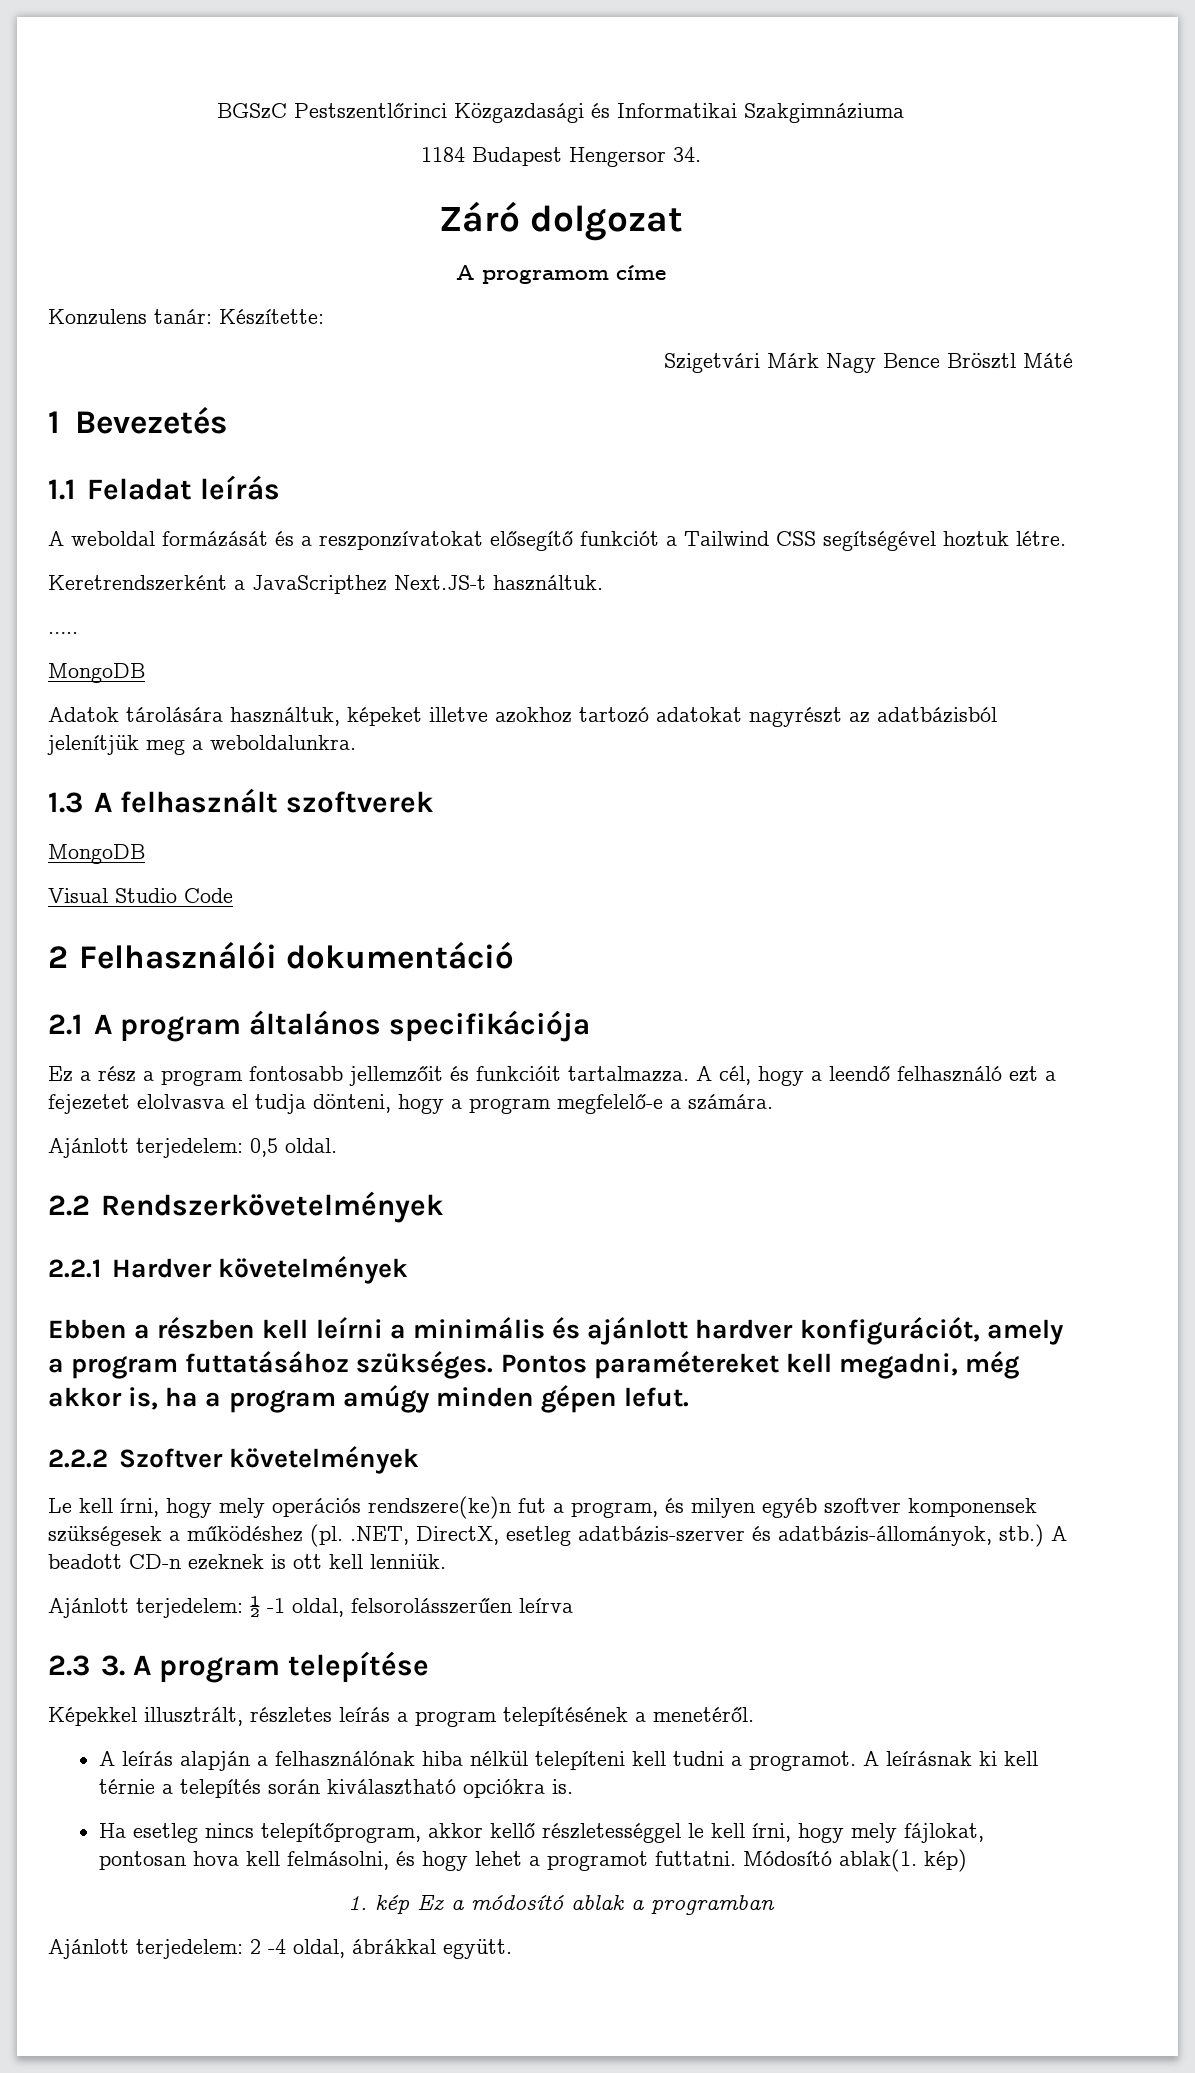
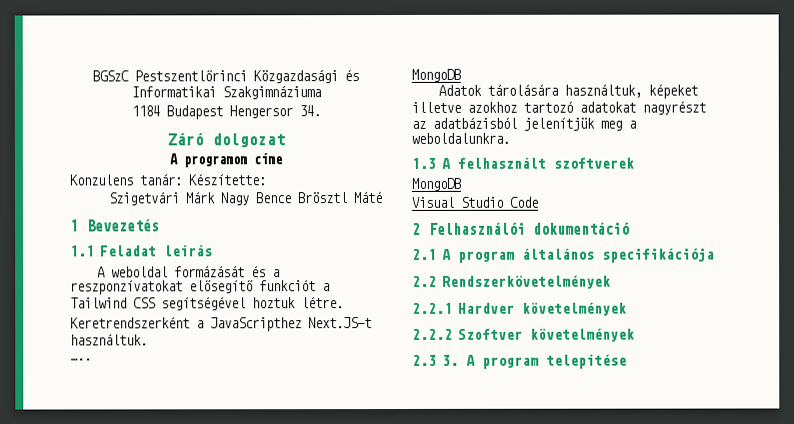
[48,1066,1056,1086] [48,1094,773,1114] [48,1138,337,1158] // Ez a rész a program fontosabb jellemzőit és funkcióit tartalmazza. A cél, hogy a leendő felhasználó ezt a fejezetet elolvasva el tudja dönteni, hogy a program megfelelő-e a számára. // Ajánlott terjedelem: 0,5 oldal. -> (715, 255) none
[48,1317,1064,1345] [48,1351,1020,1379] [48,1385,690,1413] [48,1446,419,1474] [48,1496,1037,1519] [48,1524,1067,1547] [48,1554,446,1570] [48,1596,573,1618] Ebben a részben kell leírni a minimális és ajánlott hardver konfigurációt, amely a program futtatásához szükséges. Pontos paramétereket kell megadni, még akkor is, ha a program amúgy minden gépen lefut. // 2.2.2 Szoftver követelmények // Le kell írni, hogy mely operációs rendszere(ke)n fut a program, és milyen egyéb szoftver komponensek szükségesek a működéshez (pl. .NET, DirectX, esetleg adatbázis-szerver és adatbázis-állományok, stb.) A beadott CD-n ezeknek is ott kell lenniük. // Ajánlott terjedelem: ½ -1 oldal, felsorolásszerűen leírva -> [412,328,635,342] 2.2.2 Szoftver követelmények
[48,1707,754,1727] [99,1751,1039,1771] [99,1779,574,1798] [99,1823,985,1843] [99,1849,968,1872] [348,1895,775,1915] [48,1939,512,1959] // Képekkel illusztrált, részletes leírás a program telepítésének a menetéről. // A leírás alapján a felhasználónak hiba nélkül telepíteni kell tudni a programot. A leírásnak ki kell térnie a telepítés során kiválasztható opciókra is. // Ha esetleg nincs telepítőprogram, akkor kellő részletességgel le kell írni, hogy mely fájlokat, pontosan hova kell felmásolni, és hogy lehet a programot futtatni. Módosító ablak(1. kép) // 1. kép Ez a módosító ablak a programban // Ajánlott terjedelem: 2 -4 oldal, ábrákkal együtt. -> (627, 361) none

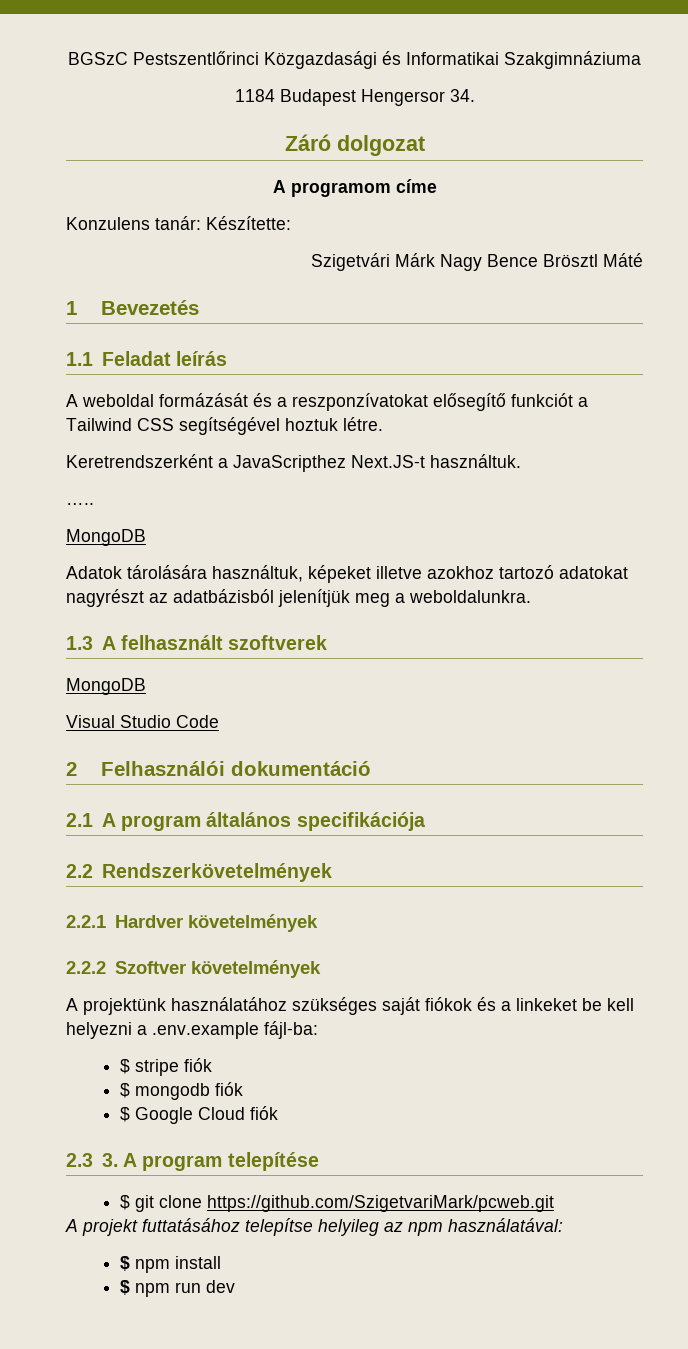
(635, 335) none -> [66,997,634,1015] [66,1021,318,1039] [120,1058,213,1076] [120,1082,244,1100] [120,1106,279,1124] // A projektünk használatához szükséges saját fiókok és a linkeket be kell helyezni a .env.example fájl-ba: // $ stripe fiók // $ mongodb fiók // $ Google Cloud fiók
(627, 361) none -> [120,1195,555,1212] [65,1218,563,1236] [120,1256,222,1273] [120,1280,236,1297] // $ git clone https://github.com/SzigetvariMark/pcweb.git // A projekt futtatásához telepítse helyileg az npm használatával: // $ npm install // $ npm run dev

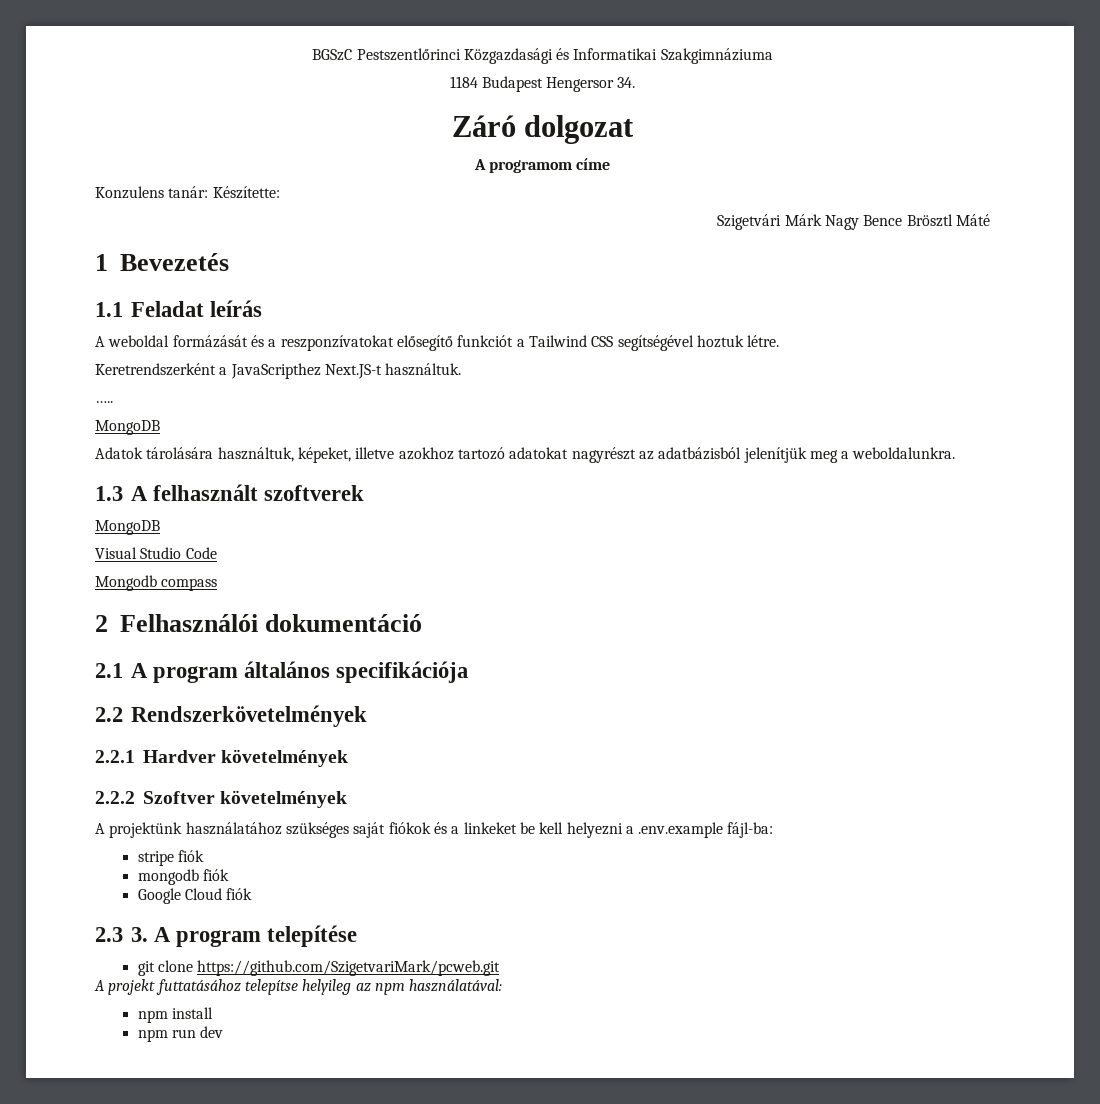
[308,565,371,583] képeket -> [297,447,351,463] képeket,
(219, 721) none -> [95,575,218,591] // Mongodb compass
[120,1059,131,1074] $ -> (774, 830) none
[120,1083,131,1098] $ -> (204, 856) none
[120,1107,131,1122] $ -> (229, 875) none
[120,1195,131,1210] $ -> (358, 936) none
[120,1256,131,1271] $ -> (503, 985) none
[120,1280,131,1295] $ -> (213, 1013) none

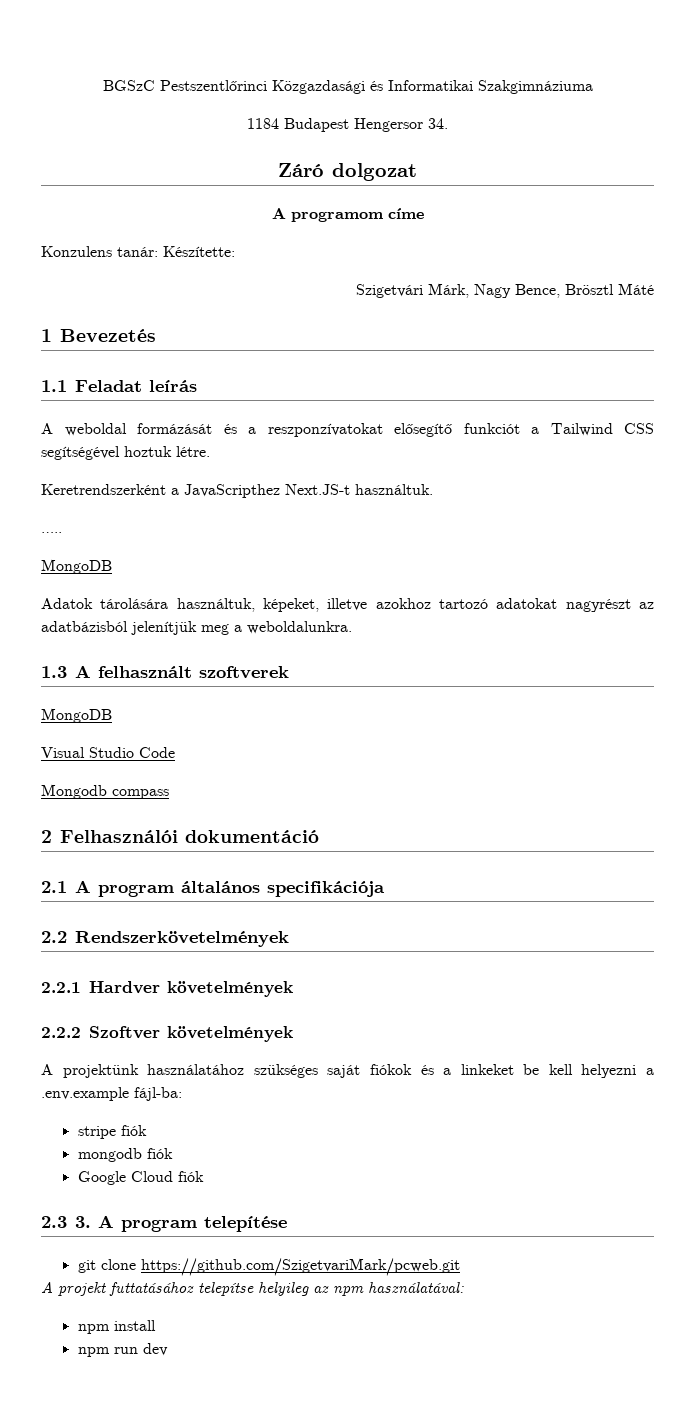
[784,214,903,230] Márk Nagy Bence -> [428,283,560,298] Márk, Nagy Bence,

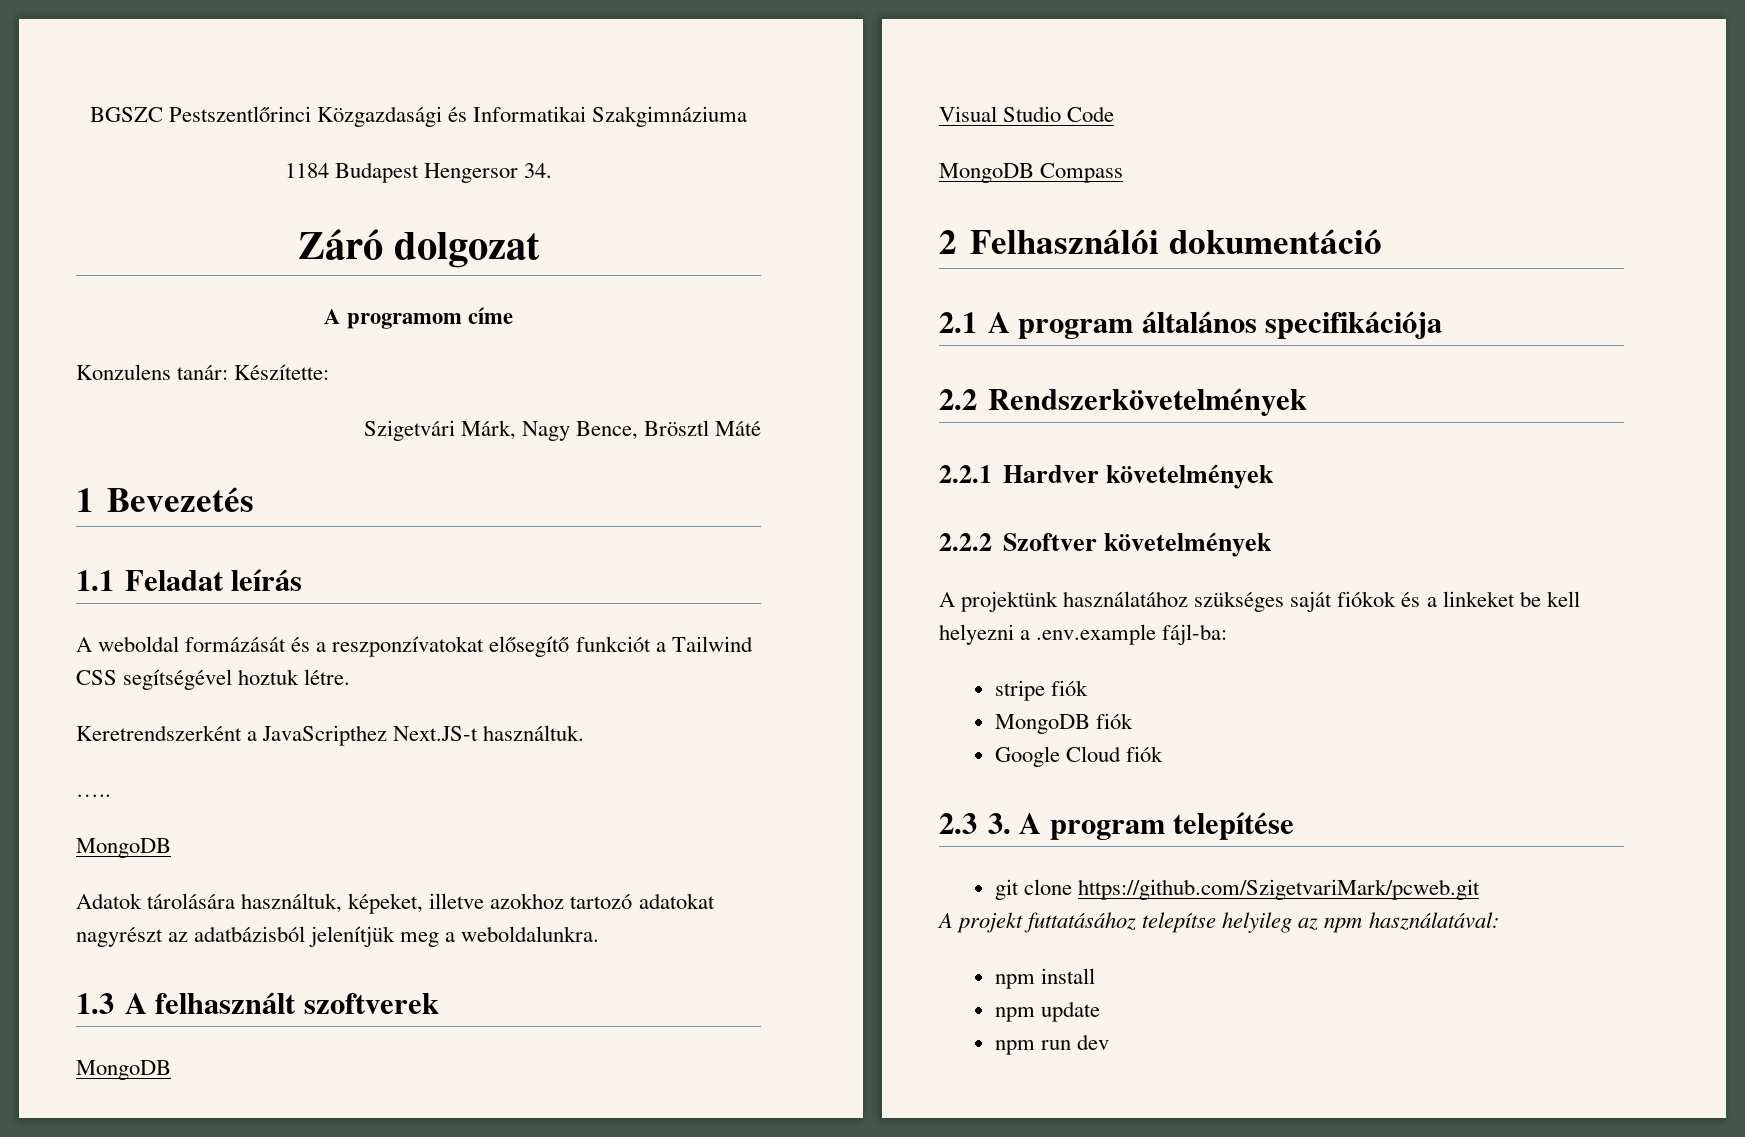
[102,80,155,91] BGSzC -> [89,107,163,122] BGSZC
[41,784,169,799] Mongodb compass -> [939,163,1124,183] MongoDB Compass
[77,1148,142,1162] mongodb -> [995,714,1091,734] MongoDB
(156, 1325) none -> [995,1001,1101,1022] // npm update

